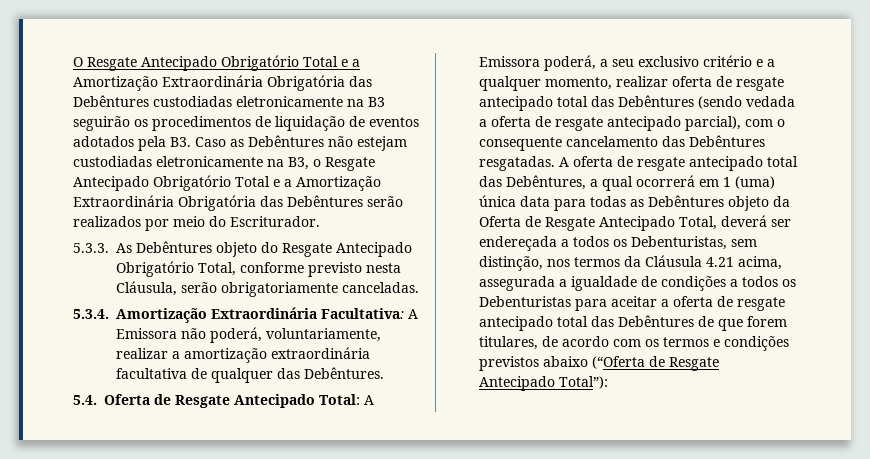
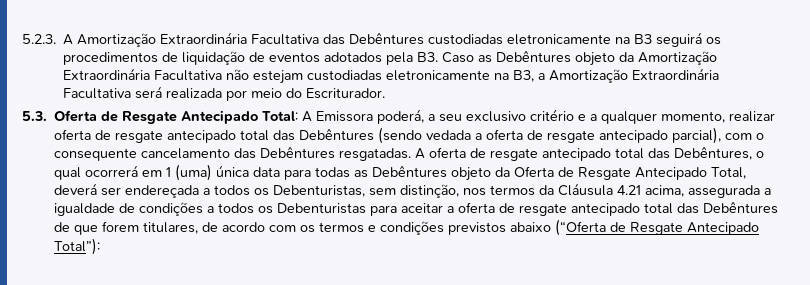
[73,55,360,71] [73,75,345,91] O Resgate Antecipado Obrigatório Total e a Amortização Extraordinária Obrigatória -> [22,32,320,47] 5.2.3. A Amortização Extraordinária Facultativa
[73,116,130,131] seguirão -> [656,32,703,47] seguirá
(324, 141) none -> [575,51,718,66] [63,68,223,81] objeto da Amortização Extraordinária Facultativa
[313,157,375,171] [73,175,381,191] [73,195,403,211] [73,216,320,231] [73,241,412,257] [116,261,401,277] [116,281,419,297] [73,307,418,323] [116,327,381,343] [116,347,370,363] [116,367,384,383] [73,395,97,405] o Resgate Antecipado Obrigatório Total e a Amortização Extraordinária Obrigatória das Debêntures serão realizados por meio do Escriturador. // 5.3.3. As Debêntures objeto do Resgate Antecipado Obrigatório Total, conforme previsto nesta Cláusula, serão obrigatoriamente canceladas. // 5.3.4. Amortização Extraordinária Facultativa: A Emissora não poderá, voluntariamente, realizar a amortização extraordinária facultativa de qualquer das Debêntures. // 5.4. -> [538,68,720,83] [63,86,386,101] [22,111,47,121] a Amortização Extraordinária Facultativa será realizada por meio do Escriturador. // 5.3.
[590,179,598,187] a -> [756,151,765,158] o

